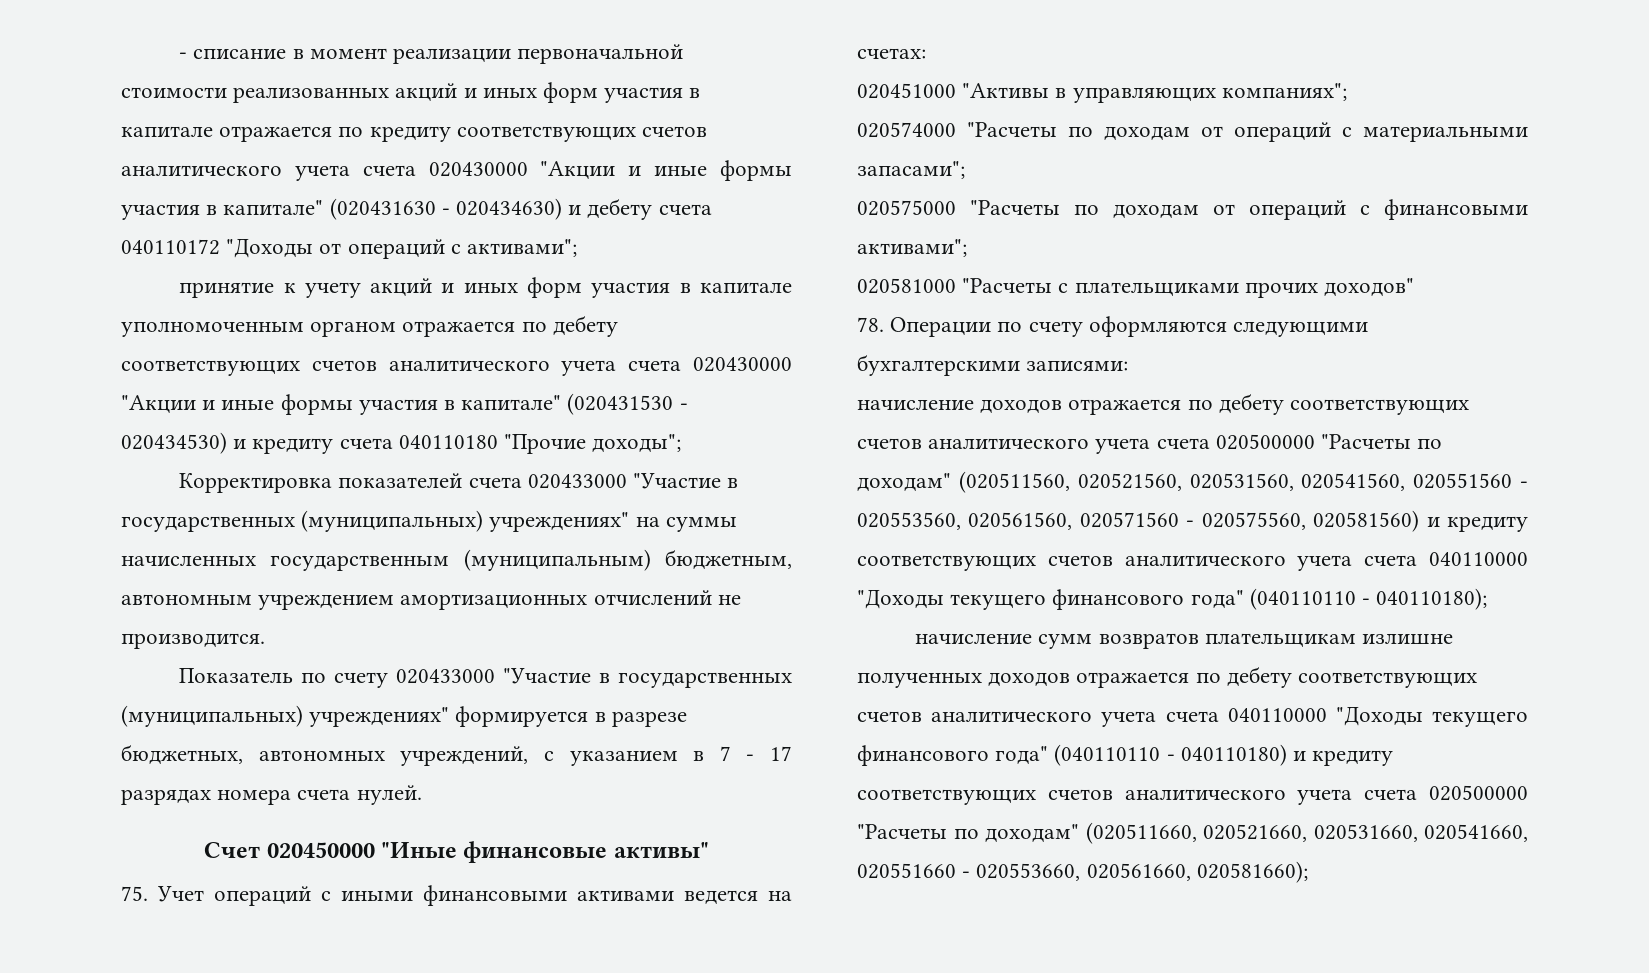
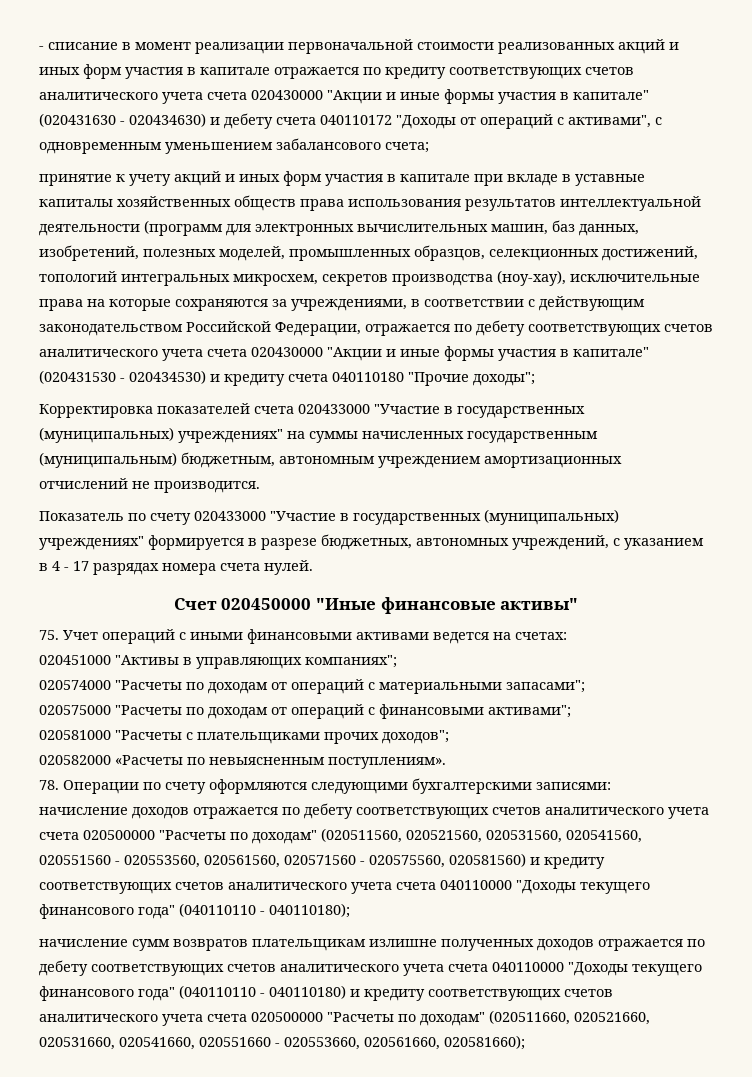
[467,239,578,257] активами"; -> [568,115,662,128] [39,138,429,154] активами", с одновременным уменьшением забалансового счета;
[121,321,397,337] уполномоченным органом -> [474,174,645,186] [39,195,701,211] [39,220,639,236] [39,245,698,261] [39,270,700,286] [39,296,645,311] [39,321,361,336] при вкладе в уставные капиталы хозяйственных обществ права использования результатов интеллектуальной деятельности (программ для электронных вычислительных машин, баз данных, изобретений, полезных моделей, промышленных образцов, селекционных достижений, топологий интегральных микросхем, секретов производства (ноу-хау), исключительные права на которые сохраняются за учреждениями, в соответствии с действующим законодательством Российской Федерации,
[719,746,731,761] 7 -> [52,561,60,571] 4
[1324,278,1415,297] доходов" -> [382,730,449,744] [39,755,446,769] доходов"; // 020582000 «Расчеты по невыясненным поступлениям».

